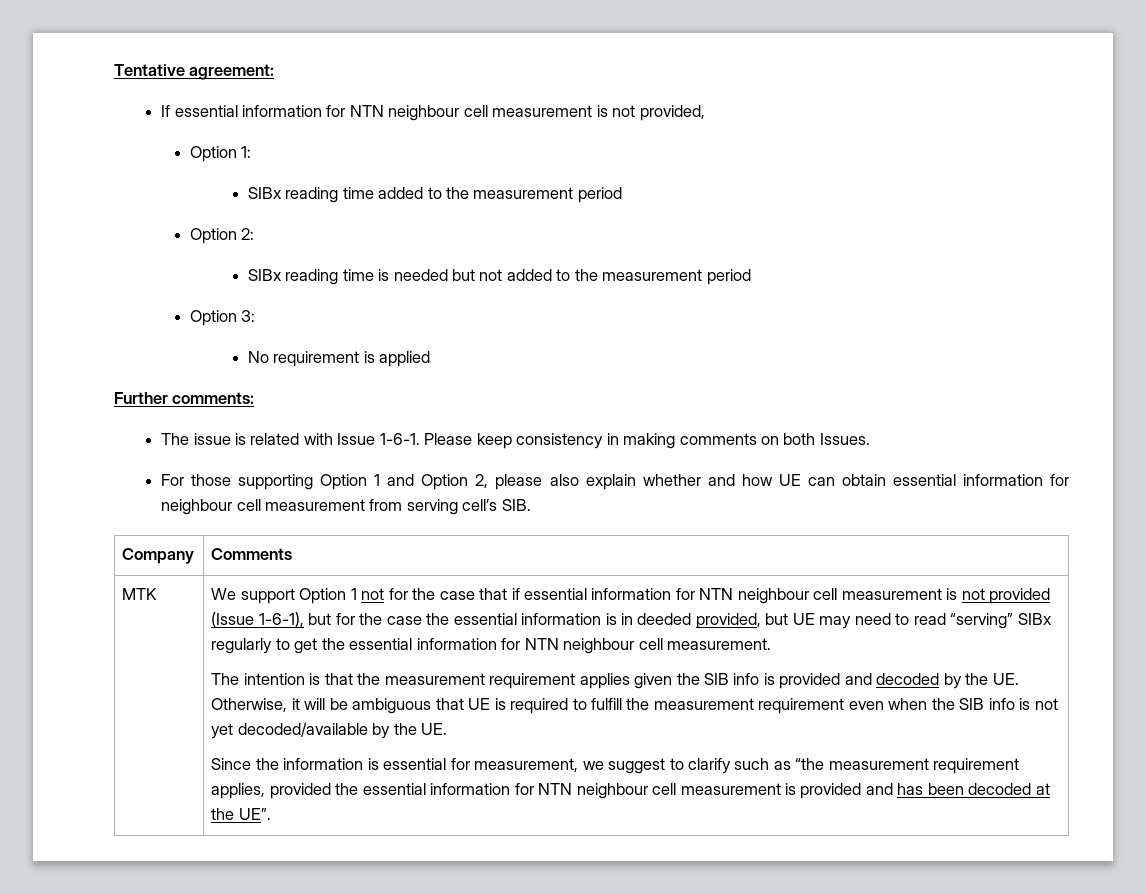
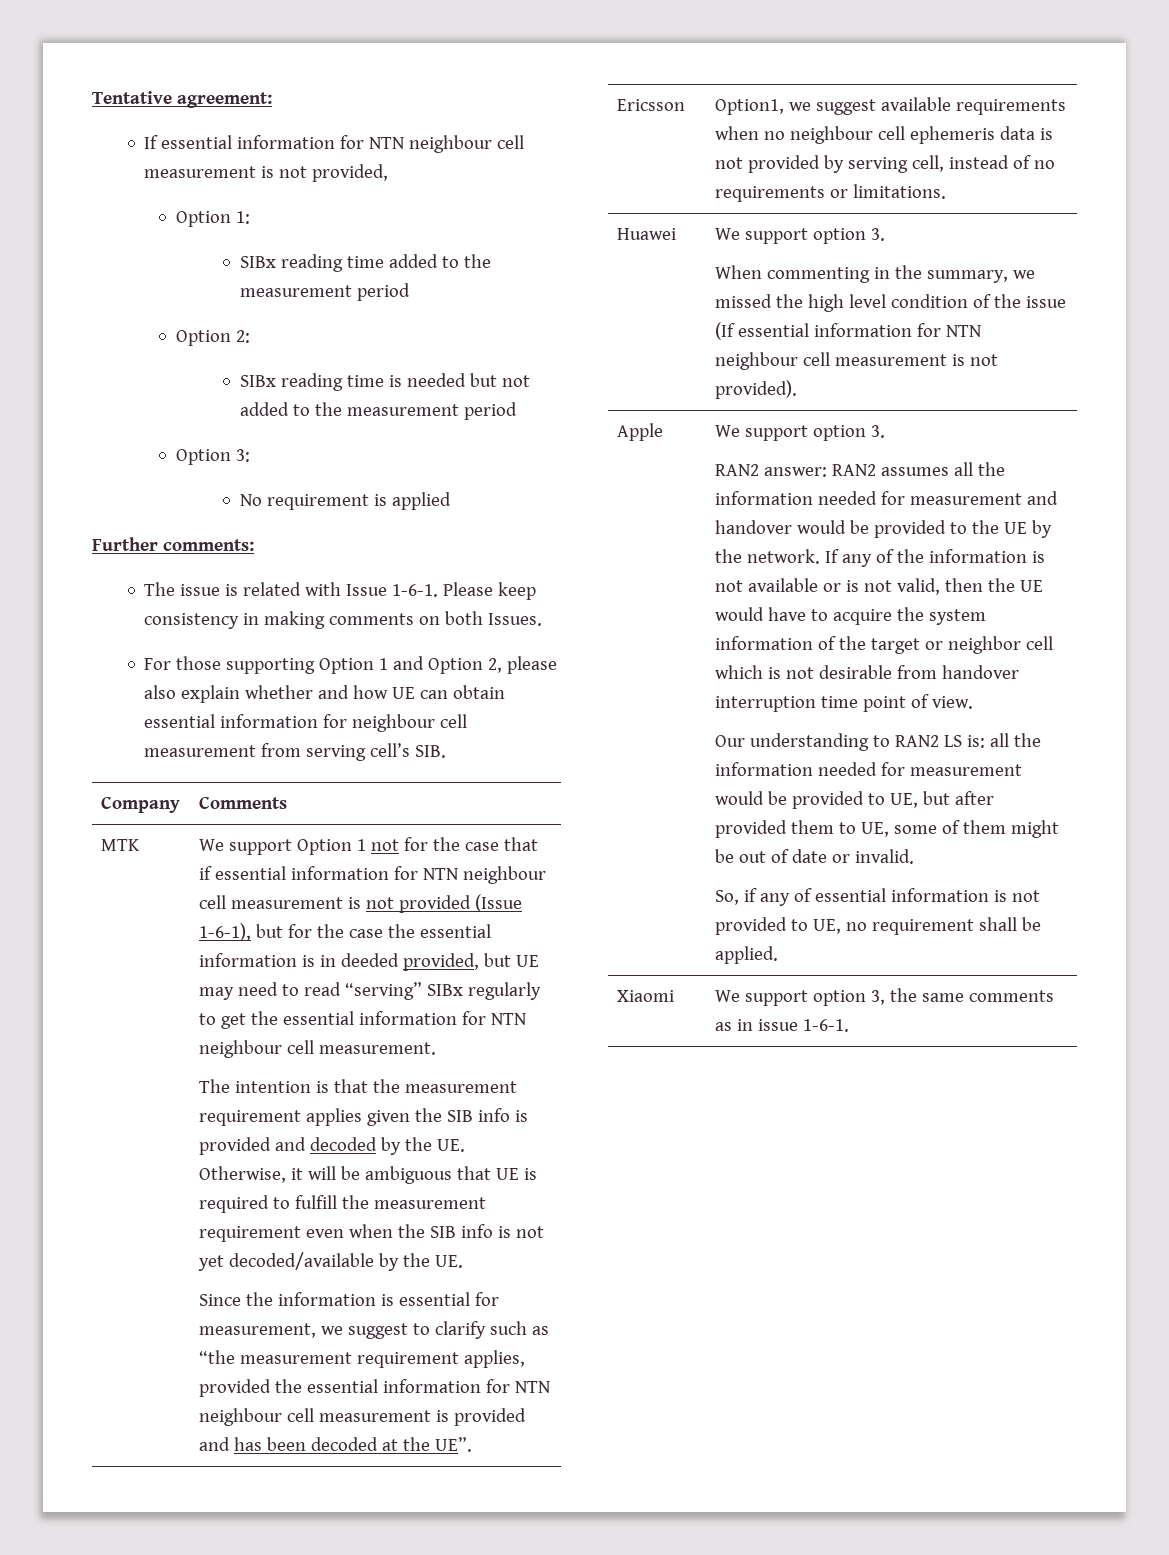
(271, 814) none -> [617,99,686,111] [715,97,1067,115] [715,126,1054,144] [715,155,1056,173] [715,184,947,202] [617,228,677,240] [715,228,886,244] [715,265,1036,283] [715,294,1067,312] [715,322,982,340] [715,352,999,370] [715,380,798,399] [617,423,664,441] [715,425,886,441] [715,462,1006,477] [715,491,1059,505] [715,520,1053,538] [715,549,1046,567] [715,578,1044,595] [715,607,987,625] [715,636,1054,654] [715,665,1020,679] [715,694,974,712] [715,733,1042,751] [715,762,1023,776] [715,791,995,809] [715,820,1060,838] [715,849,915,864] [715,888,1041,906] [715,917,1042,935] [715,946,779,964] [617,990,675,1002] [715,988,1055,1006] [715,1019,850,1032] // Ericsson | Option1, we suggest available requirements when no neighbour cell ephemeris data is not provided by serving cell, instead of no requirements or limitations. // Huawei | We support option 3. // When commenting in the summary, we missed the high level condition of the issue (If essential information for NTN neighbour cell measurement is not provided). // Apple | We support option 3. // RAN2 answer: RAN2 assumes all the information needed for measurement and handover would be provided to the UE by the network. If any of the information is not available or is not valid, then the UE would have to acquire the system information of the target or neighbor cell which is not desirable from handover interruption time point of view. // Our understanding to RAN2 LS is: all the information needed for measurement would be provided to UE, but after provided them to UE, some of them might be out of date or invalid. // So, if any of essential information is not provided to UE, no requirement shall be applied. // Xiaomi | We support option 3, the same comments as in issue 1-6-1.

